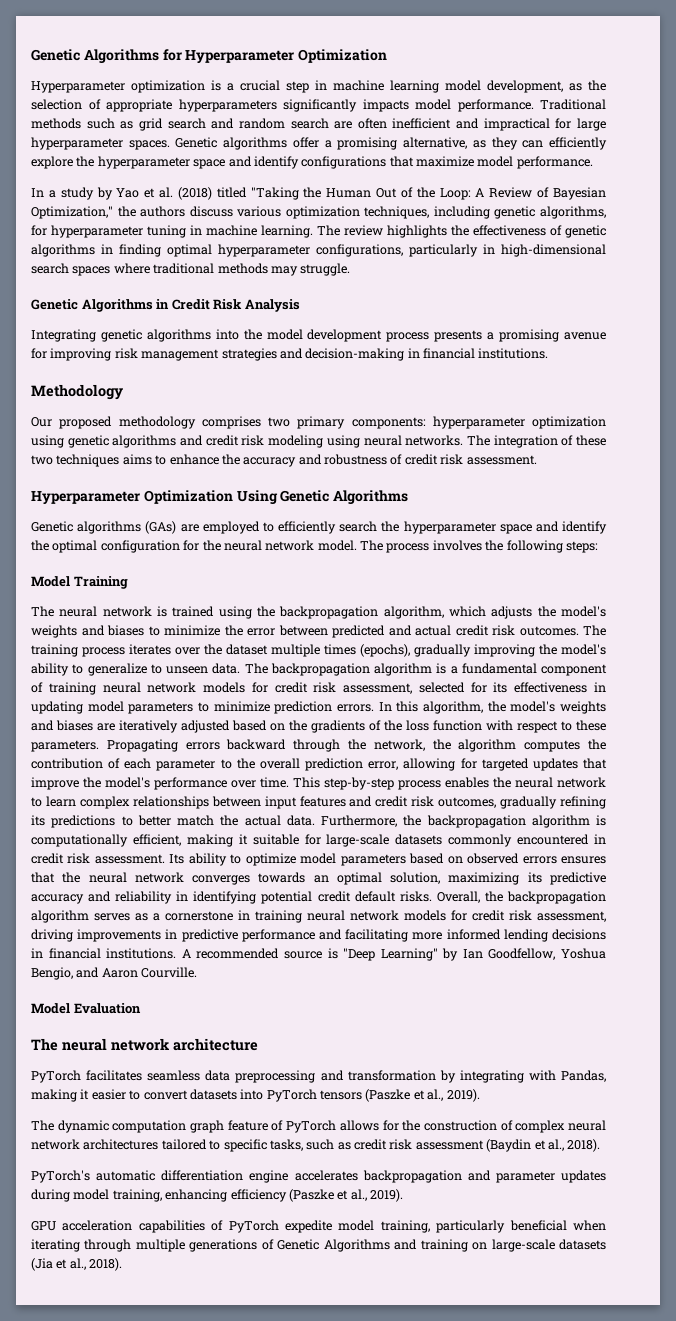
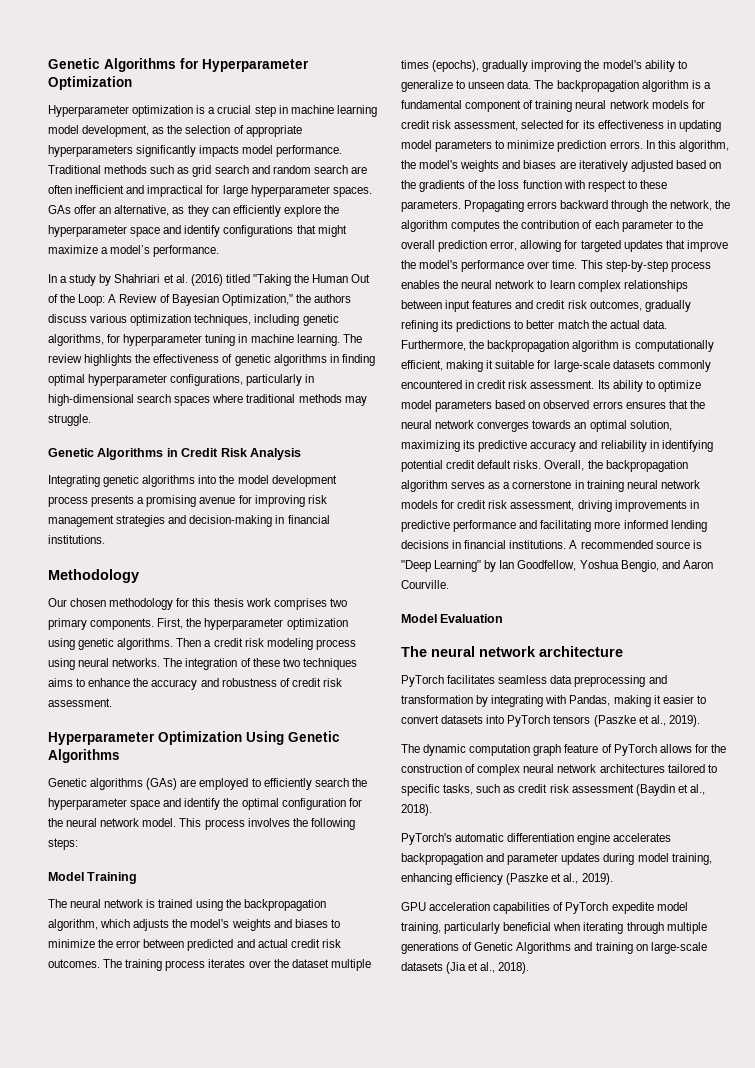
[175,137,398,150] Genetic algorithms offer a promising -> [48,205,112,214] GAs offer an
[416,156,514,167] maximize model -> [317,225,347,237] [48,245,151,254] might maximize a model’s
[116,188,140,198] Yao -> [114,274,161,283] Shahriari
[177,187,212,200] (2018) -> [190,274,223,286] (2016)
[59,416,426,429] proposed methodology comprises two primary components: -> [70,598,347,610] [48,618,202,630] chosen methodology for this thesis work comprises two primary components. First, the
[112,435,204,448] algorithms and -> [117,638,212,650] algorithms. Then a
(324, 441) none -> [315,639,356,650] process
[360,540,383,551] The -> [179,818,202,827] This

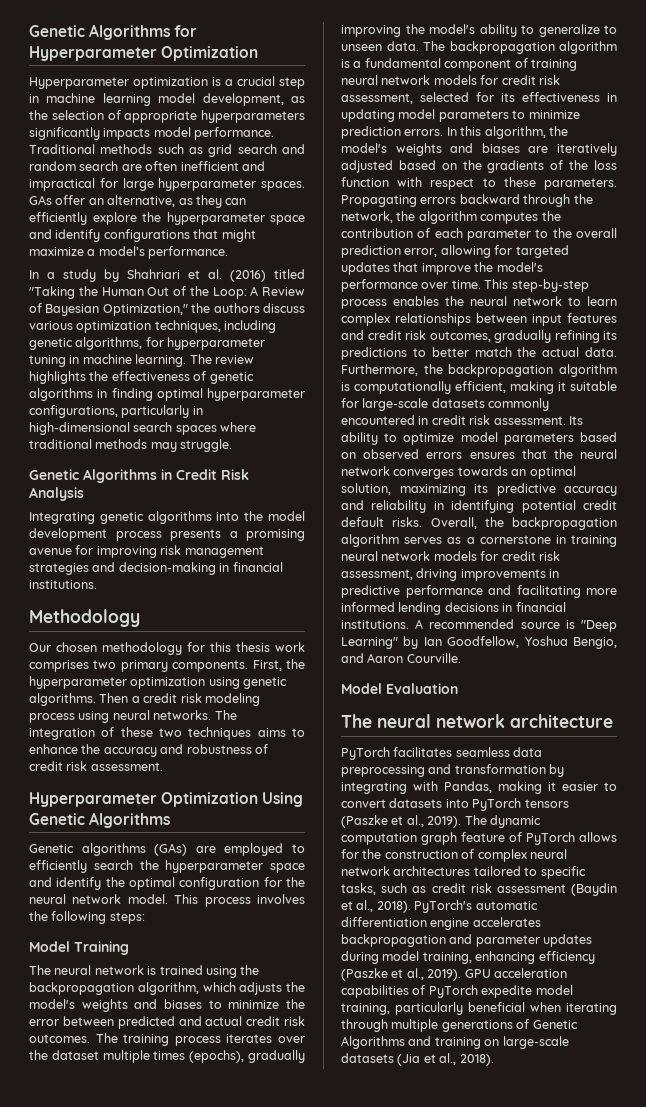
(700, 721) // -> (462, 822) none
(432, 810) // -> (411, 907) none
(613, 879) // -> (462, 975) none

